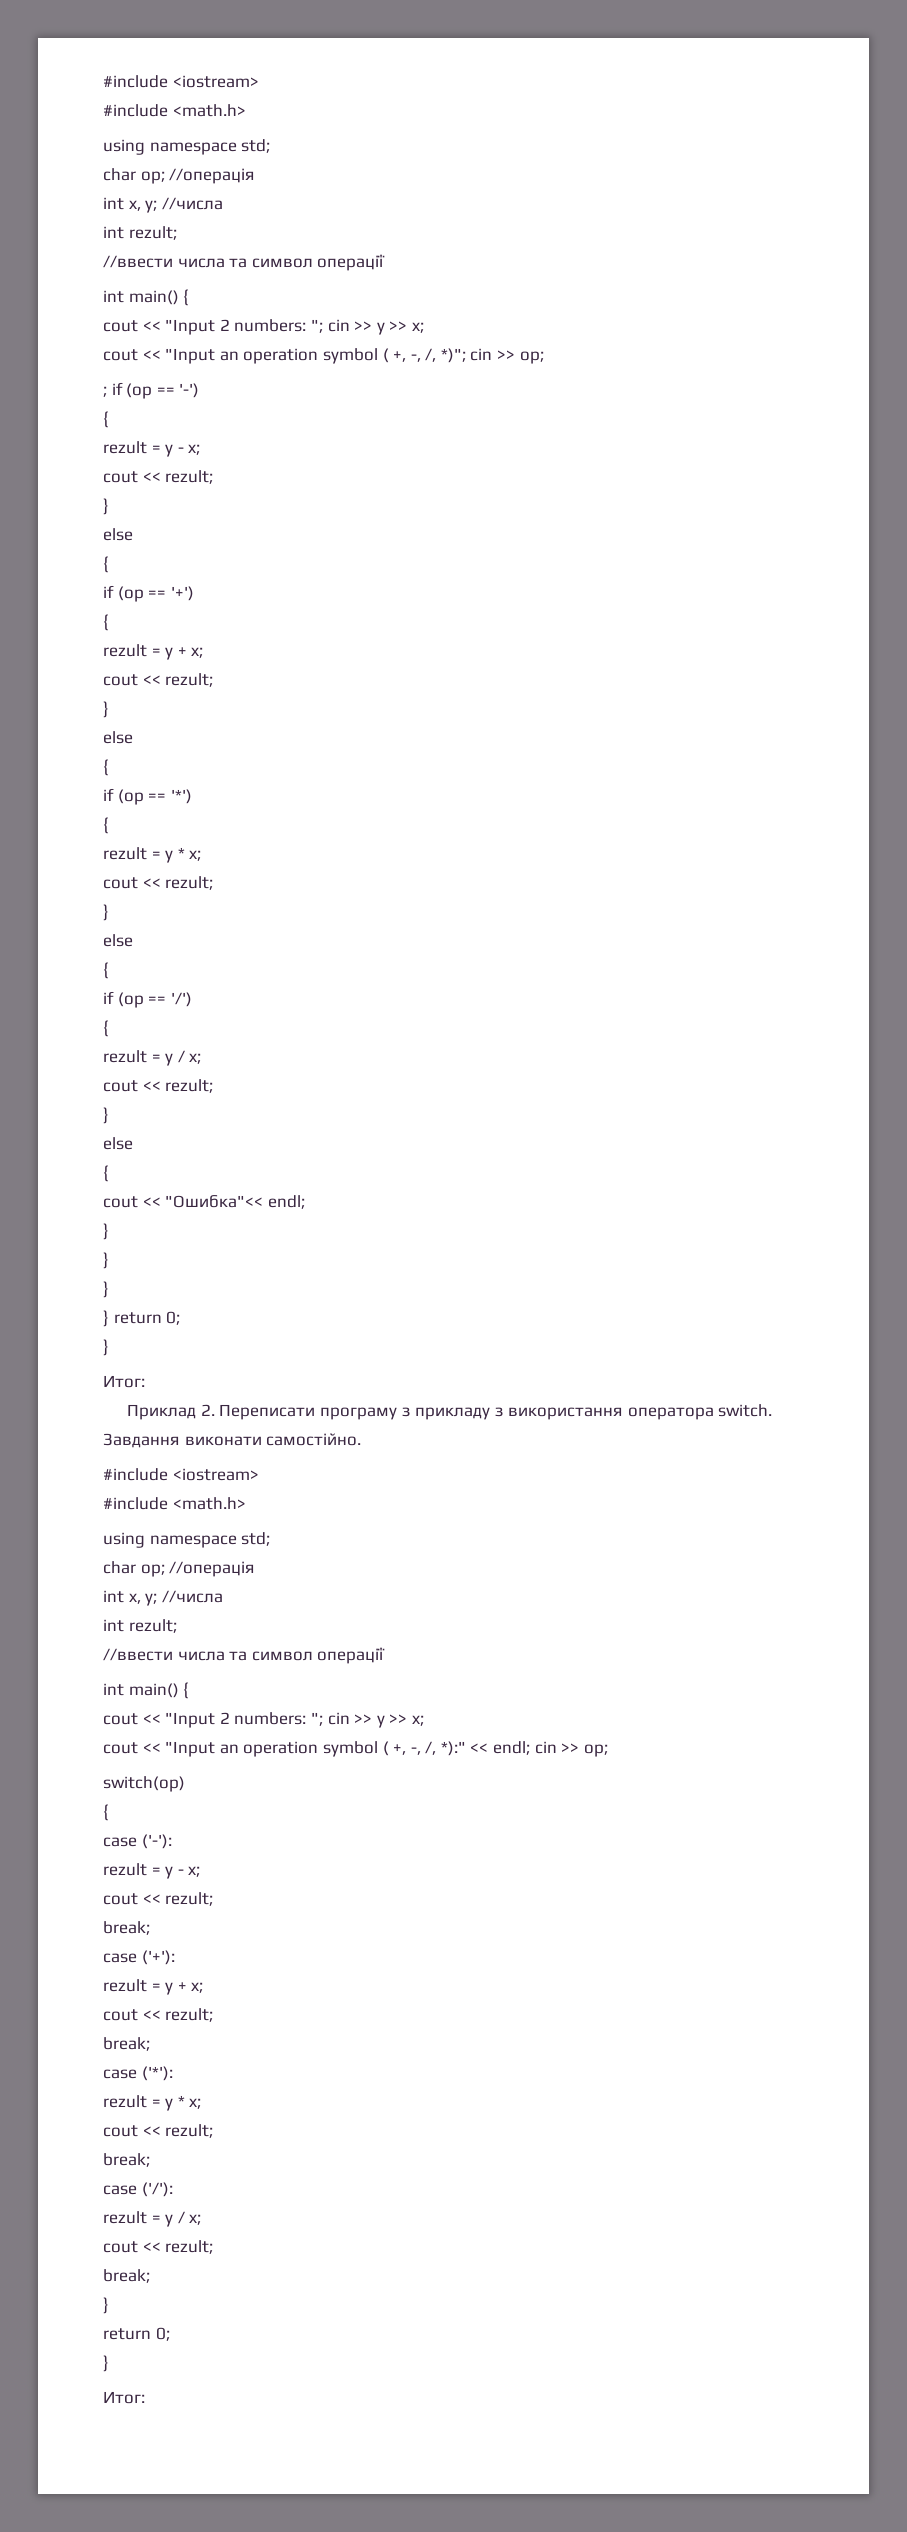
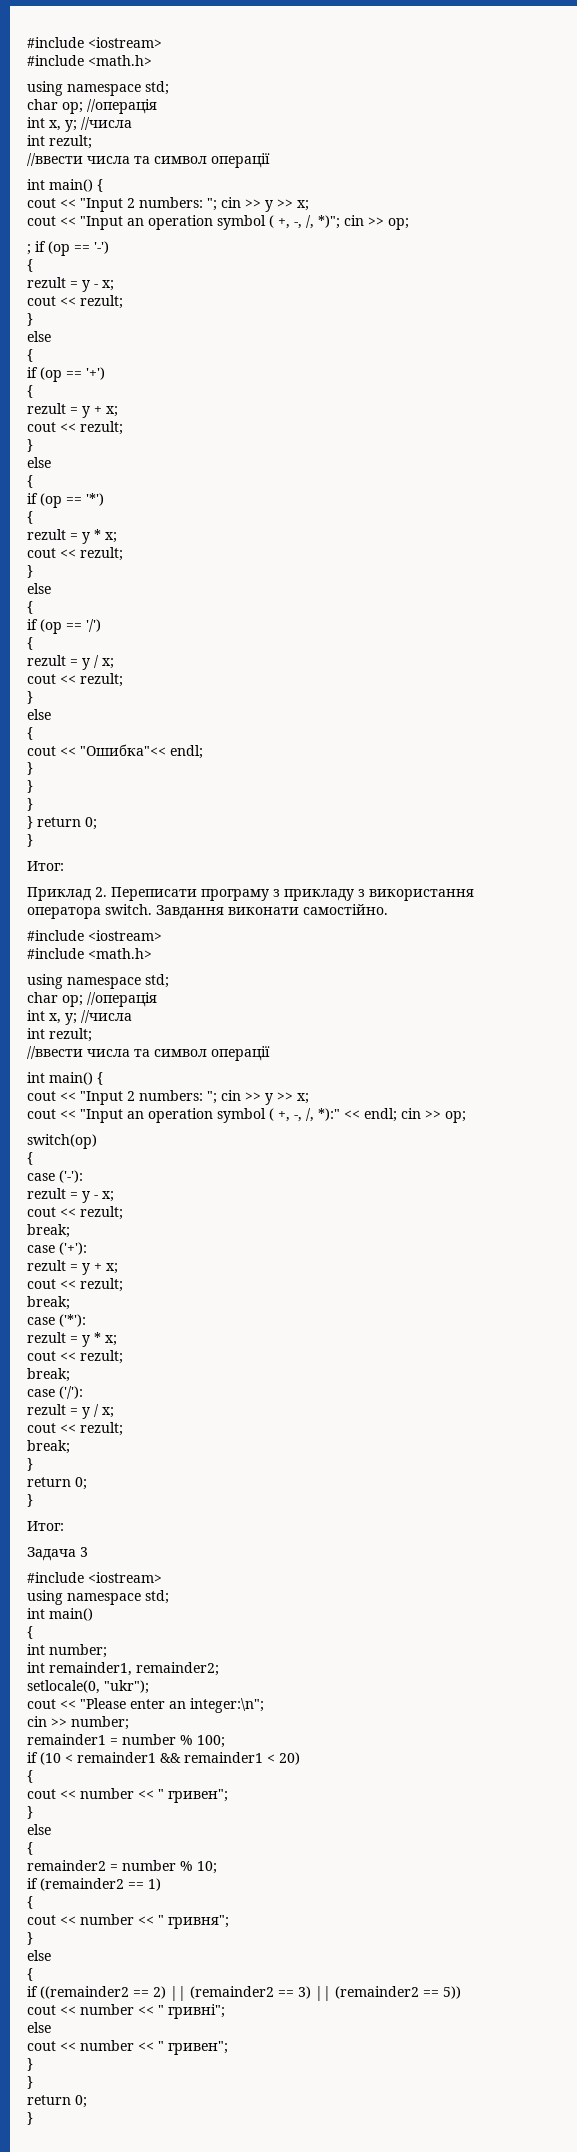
(145, 2397) none -> [27,1547,88,1561] [27,1572,162,1583] [27,1590,169,1605] [27,1608,93,1621] [27,1626,33,1639] [27,1644,107,1658] [27,1662,219,1676] [27,1680,149,1694] [27,1698,264,1713] [27,1716,129,1730] [27,1734,225,1748] [27,1752,300,1765] [27,1770,33,1783] [27,1788,228,1803] [27,1806,33,1819] [27,1824,51,1835] [27,1842,33,1855] [27,1860,217,1874] [27,1878,161,1891] [27,1896,33,1909] [27,1914,229,1929] [27,1932,33,1945] [27,1950,51,1961] [27,1968,33,1981] [27,1986,461,2001] [27,2004,225,2019] [27,2022,51,2033] [27,2040,228,2055] [27,2058,33,2071] [27,2076,33,2089] [27,2095,87,2108] [27,2112,33,2125] // Задача 3 // #include <iostream> // using namespace std; // int main() // { // int number; // int remainder1, remainder2; // setlocale(0, "ukr"); // cout << "Please enter an integer:\n"; // cin >> number; // remainder1 = number % 100; // if (10 < remainder1 && remainder1 < 20) // { // cout << number << " гривен"; // } // else // { // remainder2 = number % 10; // if (remainder2 == 1) // { // cout << number << " гривня"; // } // else // { // if ((remainder2 == 2) || (remainder2 == 3) || (remainder2 == 5)) // cout << number << " гривні"; // else // cout << number << " гривен"; // } // } // return 0; // }

